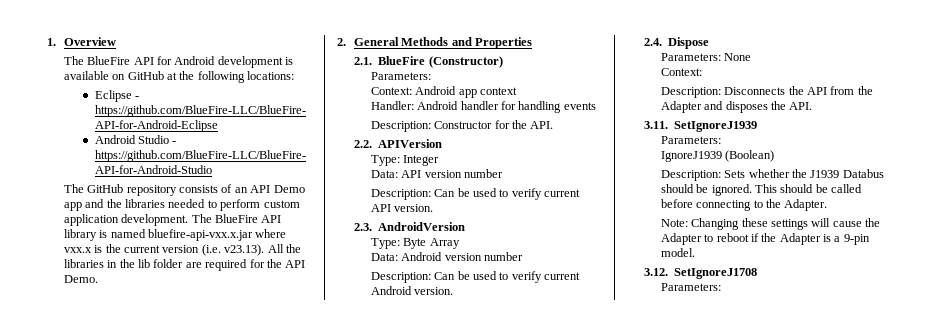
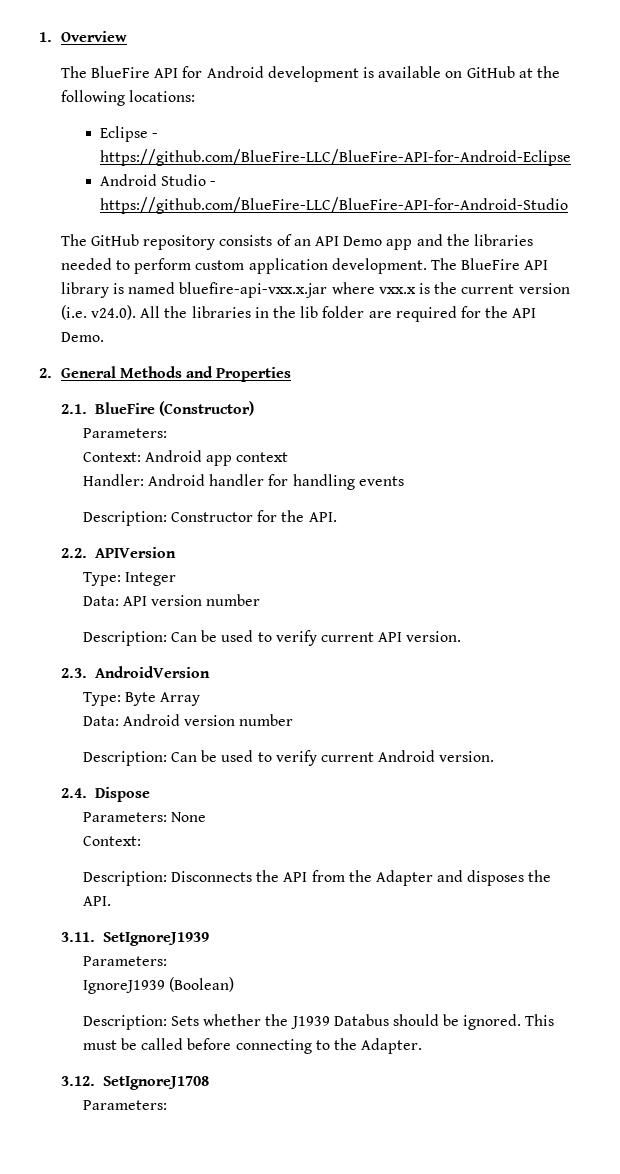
[224,244,265,256] v23.13). -> [91,305,137,320] v24.0).
[780,184,814,193] should -> [82,1040,117,1050] must
[660,218,881,230] [660,233,870,245] [660,248,695,257] // Note: Changing these settings will cause the Adapter to reboot if the Adapter is a 9-pin model. -> (423, 1046) none

